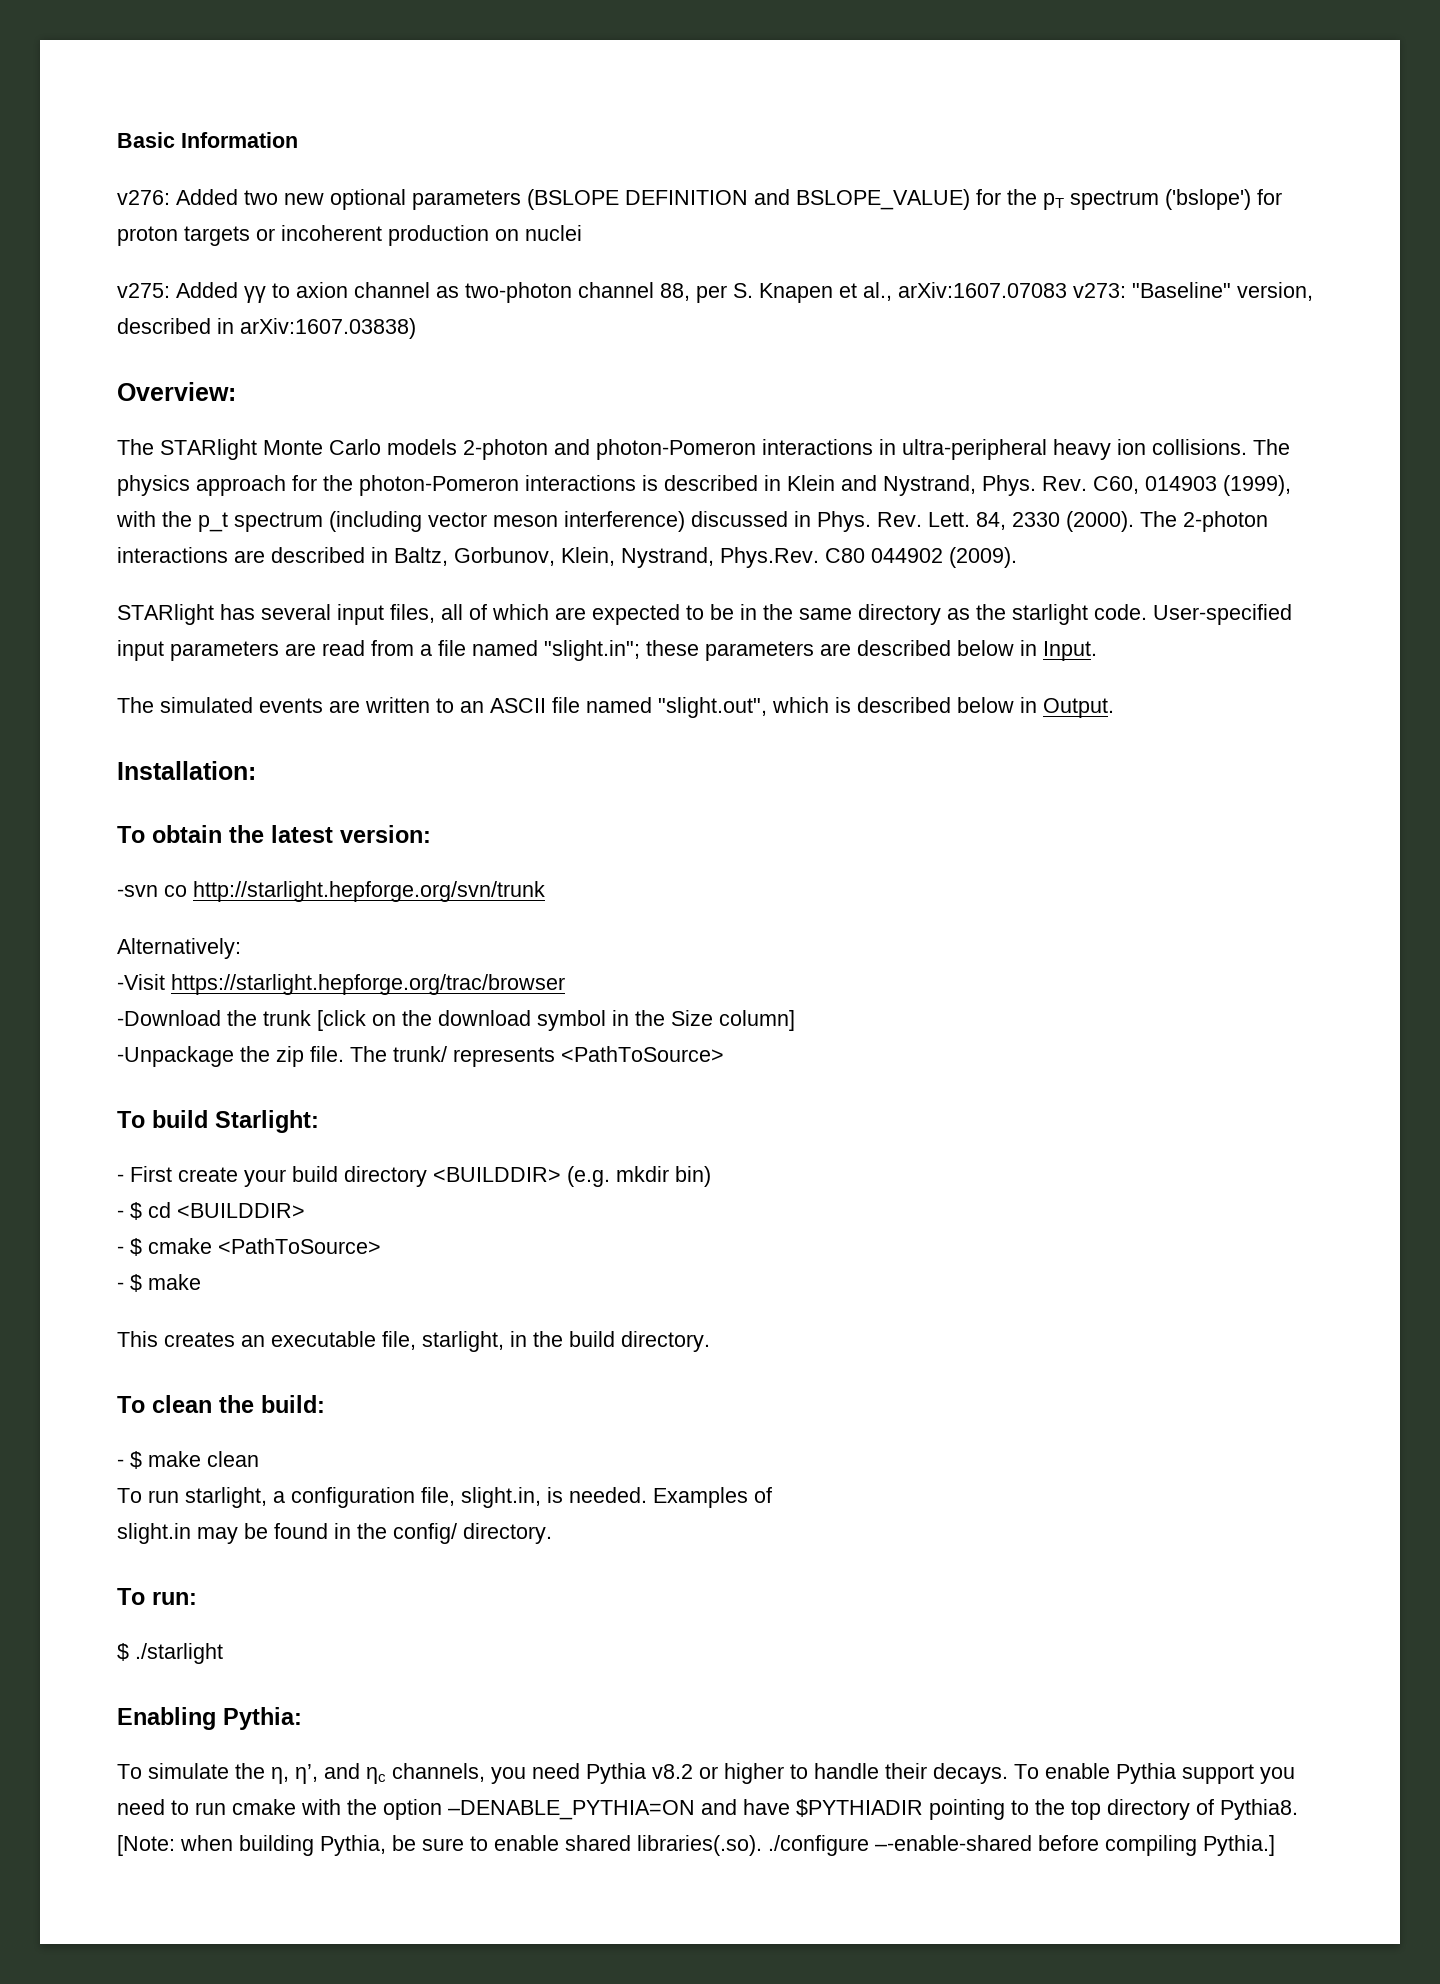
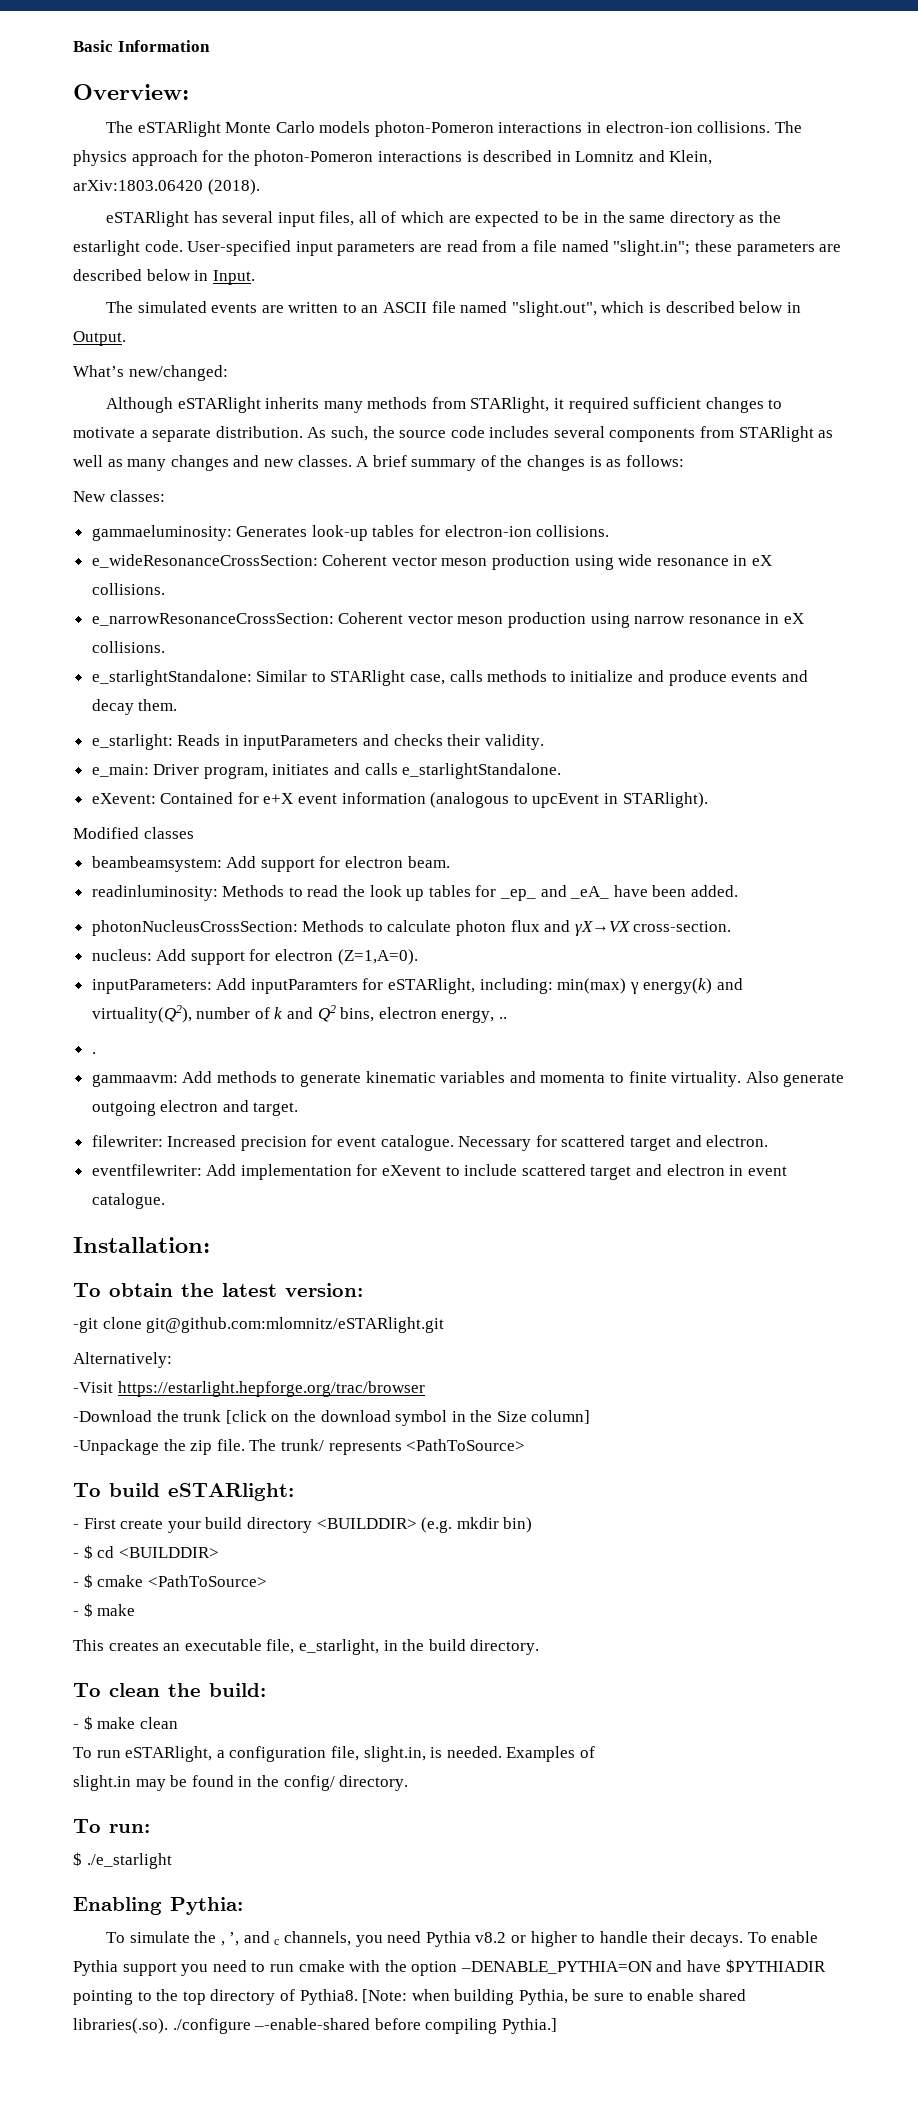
[117,189,1282,210] [117,225,582,246] [117,282,1313,303] [117,318,416,339] // v276: Added two new optional parameters (BSLOPE DEFINITION and BSLOPE_VALUE) for the pT spectrum ('bslope') for proton targets or incoherent production on nuclei // v275: Added γγ to axion channel as two-photon channel 88, per S. Knapen et al., arXiv:1607.07083 v273: "Baseline" version, described in arXiv:1607.03838) -> (210, 46) none
[160,439,257,460] STARlight -> [137,121,221,137] eSTARlight
[463,439,590,460] 2-photon and -> (371, 127) none
[902,439,1146,460] ultra-peripheral heavy ion -> [605,121,693,133] electron-ion
[787,475,1291,496] [116,511,1268,532] [117,547,1017,568] [117,604,214,625] Klein and Nystrand, Phys. Rev. C60, 014903 (1999), with the p_t spectrum (including vector meson interference) discussed in Phys. Rev. Lett. 84, 2330 (2000). The 2-photon interactions are described in Baltz, Gorbunov, Klein, Nystrand, Phys.Rev. C80 044902 (2009). // STARlight -> [575,150,713,165] [73,179,260,195] [105,211,189,227] Lomnitz and Klein, arXiv:1803.06420 (2018). // eSTARlight
[1012,604,1088,625] starlight -> [73,240,140,256] estarlight
(1114, 708) none -> [73,365,228,381] [105,397,783,413] [73,426,834,442] [73,455,684,471] [73,490,165,502] [91,525,610,541] [91,554,773,570] [91,583,165,595] [91,612,805,628] [91,641,165,653] [91,670,808,686] [91,699,178,715] [91,734,544,750] [91,763,562,779] [91,792,708,808] [73,827,194,839] [91,856,450,872] [91,885,738,901] [91,920,732,936] [91,949,418,965] [91,978,744,994] [91,1005,508,1023] [91,1052,96,1054] [91,1071,845,1087] [91,1100,299,1116] [91,1135,769,1151] [91,1164,787,1180] [91,1193,165,1209] // What’s new/changed: // Although eSTARlight inherits many methods from STARlight, it required sufficient changes to motivate a separate distribution. As such, the source code includes several components from STARlight as well as many changes and new classes. A brief summary of the changes is as follows: // New classes: // gammaeluminosity: Generates look-up tables for electron-ion collisions. // e_wideResonanceCrossSection: Coherent vector meson production using wide resonance in eX collisions. // e_narrowResonanceCrossSection: Coherent vector meson production using narrow resonance in eX collisions. // e_starlightStandalone: Similar to STARlight case, calls methods to initialize and produce events and decay them. // e_starlight: Reads in inputParameters and checks their validity. // e_main: Driver program, initiates and calls e_starlightStandalone. // eXevent: Contained for e+X event information (analogous to upcEvent in STARlight). // Modified classes // beambeamsystem: Add support for electron beam. // readinluminosity: Methods to read the look up tables for _ep_ and _eA_ have been added. // photonNucleusCrossSection: Methods to calculate photon flux and γX→VX cross-section. // nucleus: Add support for electron (Z=1,A=0). // inputParameters: Add inputParamters for eSTARlight, including: min(max) γ energy(k) and virtuality(Q2), number of k and Q2 bins, electron energy, .. // . // gammaavm: Add methods to generate kinematic variables and momenta to finite virtuality. Also generate outgoing electron and target. // filewriter: Increased precision for event catalogue. Necessary for scattered target and electron. // eventfilewriter: Add implementation for eXevent to include scattered target and electron in event catalogue.
[117,881,545,902] -svn co http://starlight.hepforge.org/svn/trunk -> [73,1317,445,1333] -git clone git@github.com:mlomnitz/eSTARlight.git
[171,974,565,995] https://starlight.hepforge.org/trac/browser -> [117,1381,425,1397] https://estarlight.hepforge.org/trac/browser
[215,1110,319,1133] Starlight: -> [168,1483,294,1501] eSTARlight:
[422,1331,504,1352] starlight, -> [298,1639,379,1655] e_starlight,
[185,1487,267,1508] starlight, -> [125,1746,213,1762] eSTARlight,
[135,1643,223,1664] ./starlight -> [86,1853,172,1869] ./e_starlight
[271,1763,386,1784] η, η’, and ηc -> [220,1931,280,1946] , ’, and c

